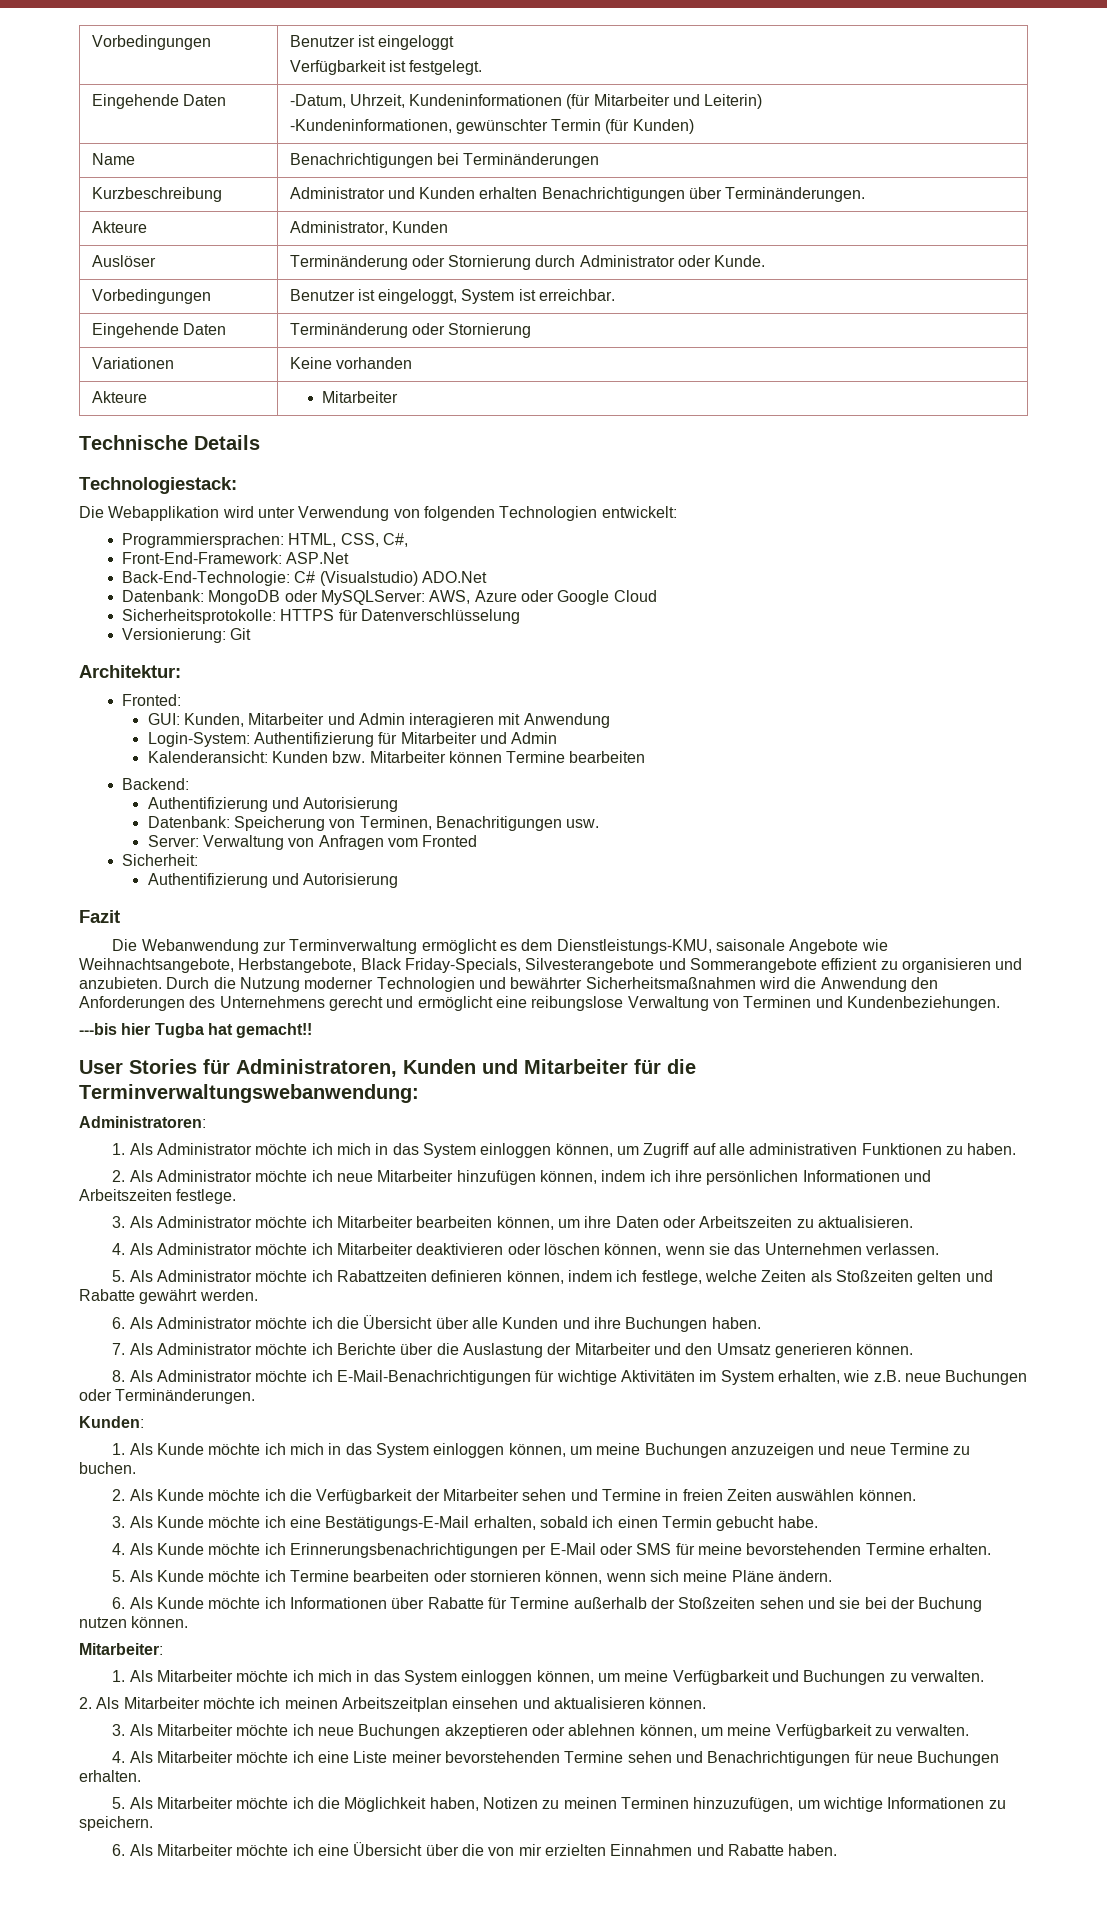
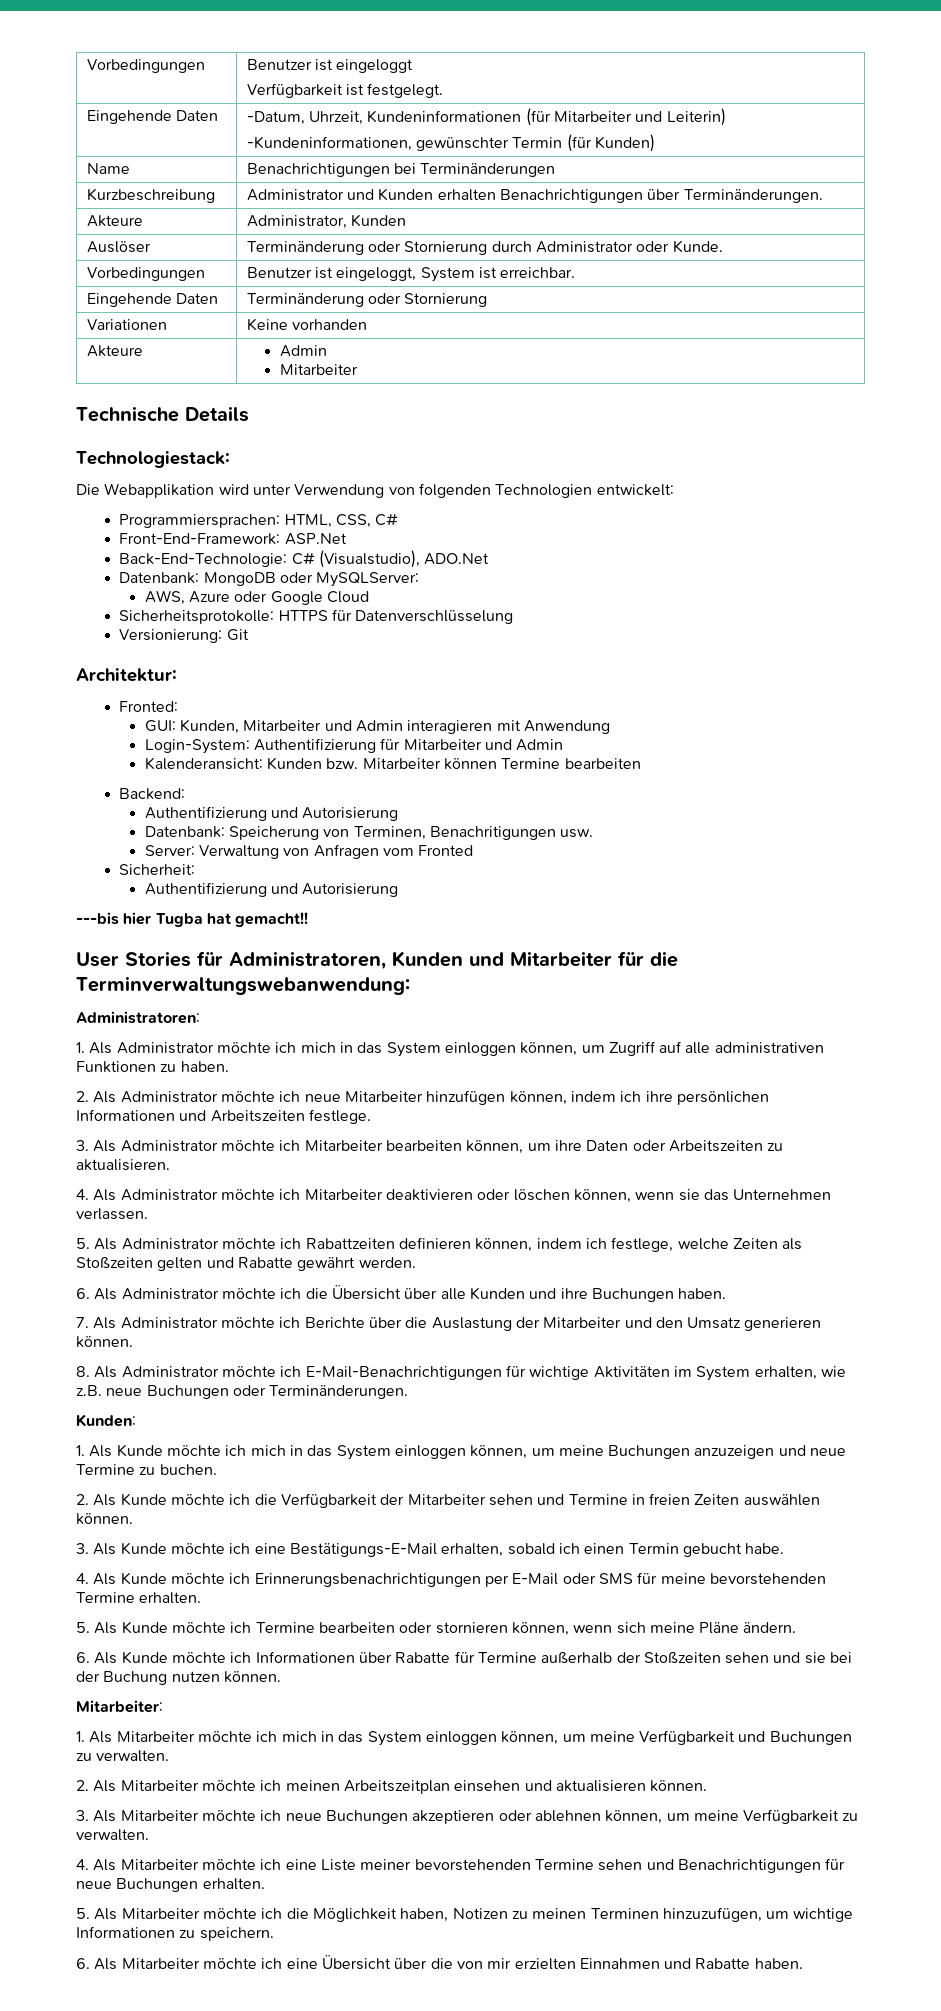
(147, 397) none -> [279,345,327,357] Admin //
[383,533,409,547] C#, -> [375,513,399,526] C#
[319,571,418,586] (Visualstudio) -> [318,550,420,568] (Visualstudio),
(426, 597) none -> (420, 579) //
[79,910,120,923] [112,939,888,954] [79,958,1023,973] [79,977,938,992] [79,996,1000,1011] // Fazit // Die Webanwendung zur Terminverwaltung ermöglicht es dem Dienstleistungs-KMU, saisonale Angebote wie Weihnachtsangebote, Herbstangebote, Black Friday-Specials, Silvesterangebote und Sommerangebote effizient zu organisieren und anzubieten. Durch die Nutzung moderner Technologien und bewährter Sicherheitsmaßnahmen wird die Anwendung den Anforderungen des Unternehmens gerecht und ermöglicht eine reibungslose Verwaltung von Terminen und Kundenbeziehungen. -> (399, 890) none

